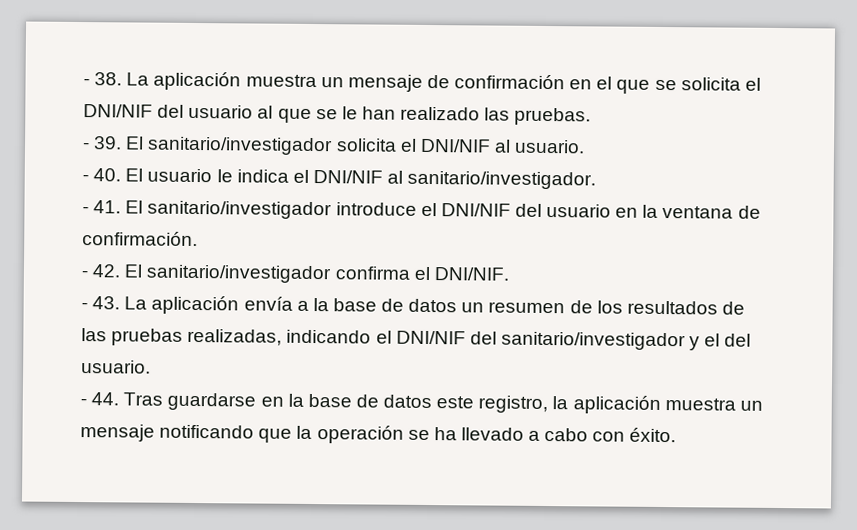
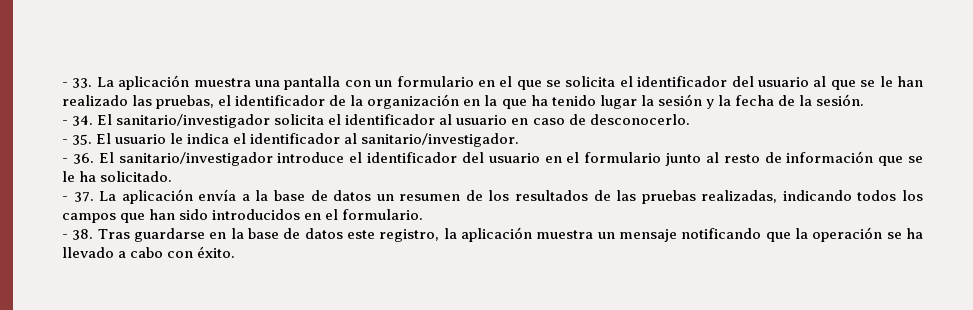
[83,72,123,86] - 38. -> [62,78,93,88] - 33.
[320,74,566,92] un mensaje de confirmación -> [254,76,474,90] una pantalla con un formulario
[83,104,153,118] DNI/NIF -> [637,76,728,87] identificador
[514,107,592,126] [82,136,123,150] pruebas. // - 39. -> [156,94,865,109] [62,115,94,126] pruebas, el identificador de la organización en la que ha tenido lugar la sesión y la fecha de la sesión. // - 34.
[419,138,586,154] [82,168,122,182] DNI/NIF al usuario. // - 40. -> [345,114,690,125] [62,134,93,145] identificador al usuario en caso de desconocerlo. // - 35.
[312,170,383,184] DNI/NIF -> [250,133,341,144] identificador
[93,200,122,214] 41. -> [72,153,94,164] 36.
[440,203,511,217] DNI/NIF -> [367,152,457,163] identificador
[642,204,761,219] [82,231,198,247] [81,264,509,284] [81,296,121,310] la ventana de confirmación. // - 42. El sanitario/investigador confirma el DNI/NIF. // - 43. -> [566,151,924,166] [62,171,173,182] [62,192,94,202] el formulario junto al resto de información que se le ha solicitado. // - 37.
[375,330,752,351] [81,360,151,374] [80,392,120,406] el DNI/NIF del sanitario/investigador y el del usuario. // - 44. -> [857,190,923,201] [62,209,424,223] [62,229,94,240] todos los campos que han sido introducidos en el formulario. // - 38.

